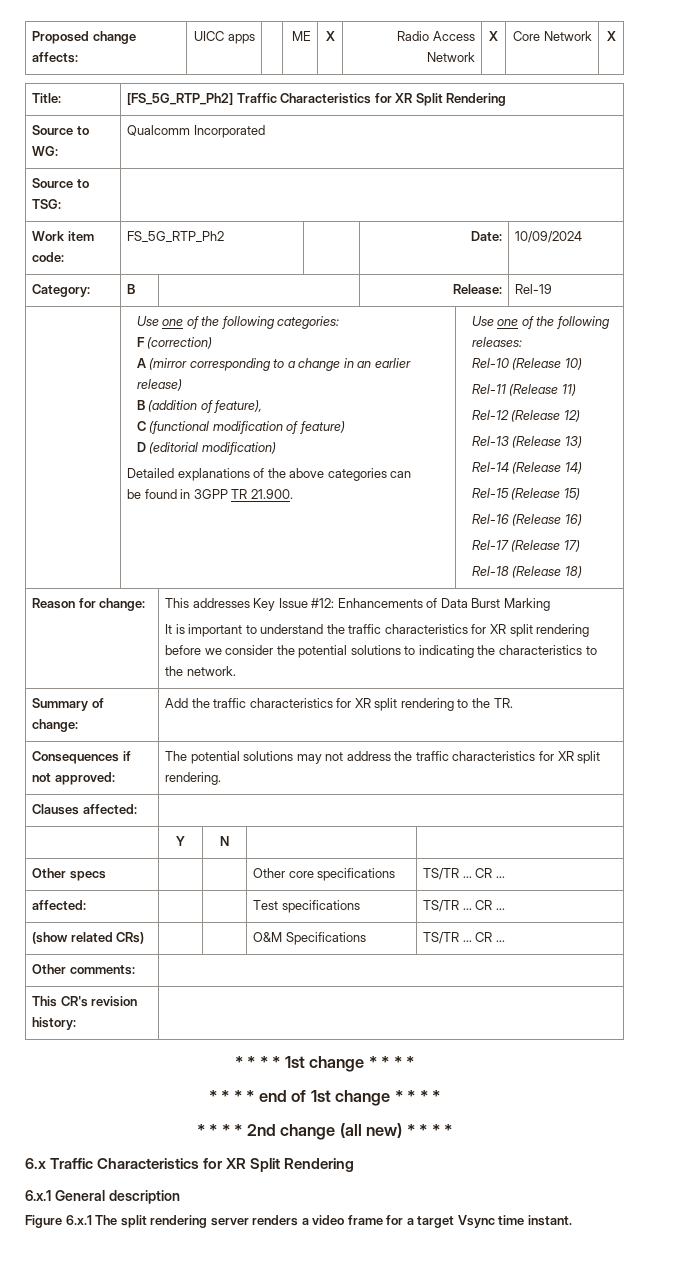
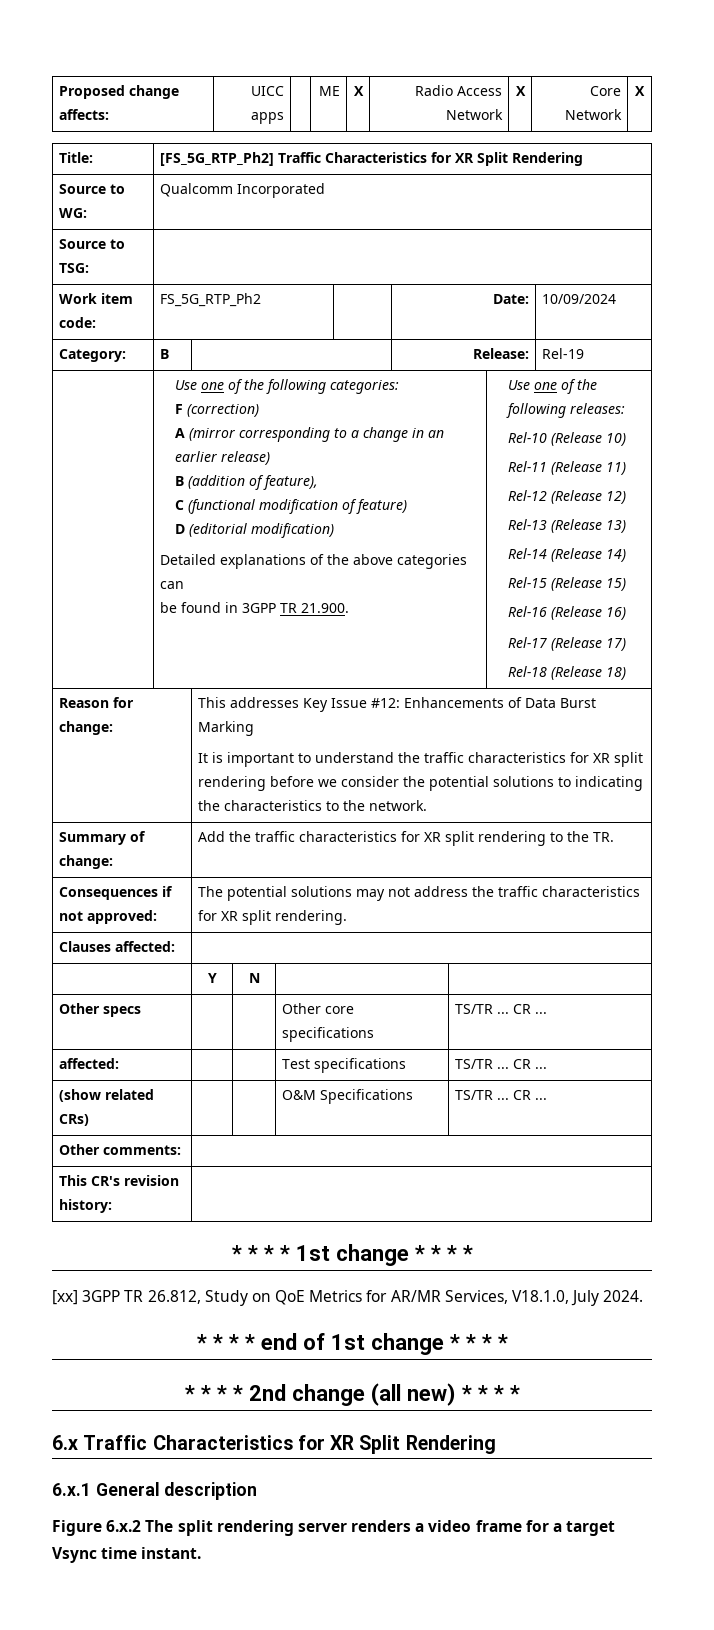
(415, 1062) none -> [52,1290,644,1306] // [xx] 3GPP TR 26.812, Study on QoE Metrics for AR/MR Services, V18.1.0, July 2024.
[65,1215,92,1225] 6.x.1 -> [106,1520,142,1532] 6.x.2

